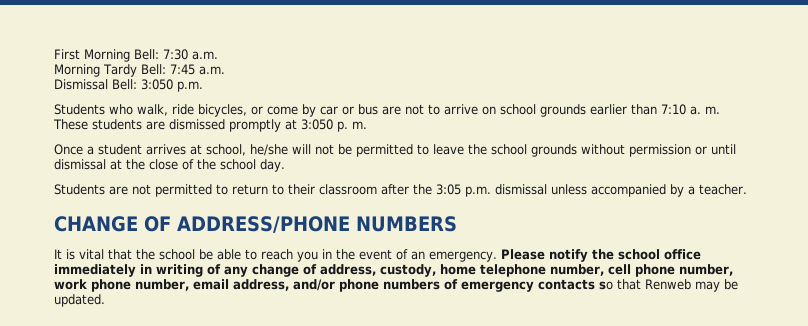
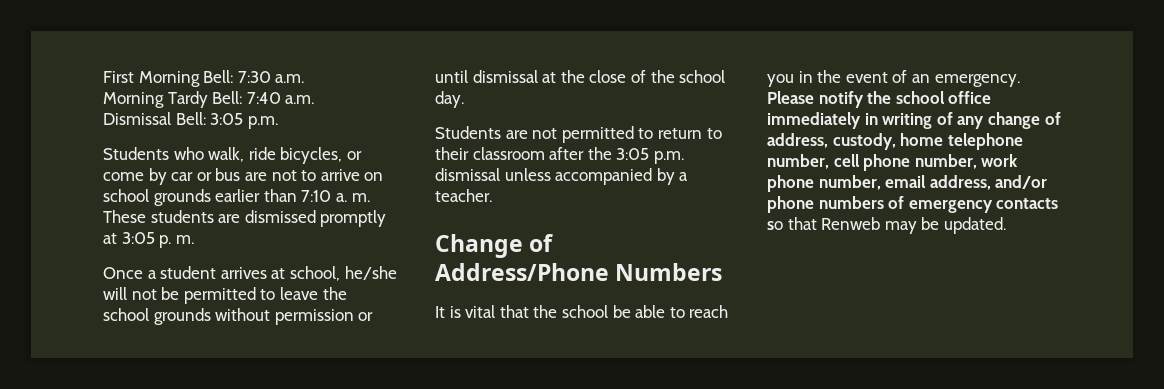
[169,64,195,75] 7:45 -> [246,92,281,104] 7:40
[141,79,173,90] 3:050 -> [210,113,244,125] 3:05
[301,119,333,130] 3:050 -> [121,232,155,244] 3:05
[54,216,457,233] CHANGE OF ADDRESS/PHONE NUMBERS -> [435,234,554,258] [435,263,723,281] Change of Address/Phone Numbers

